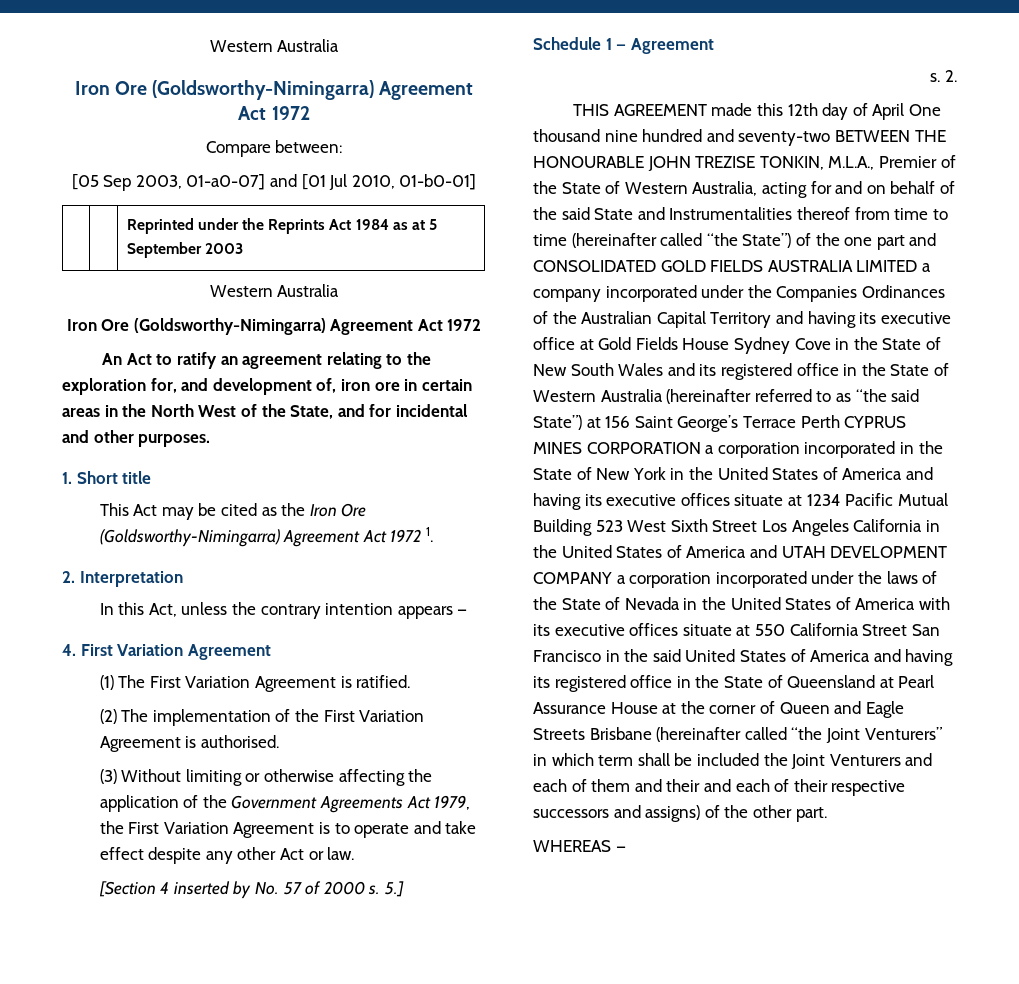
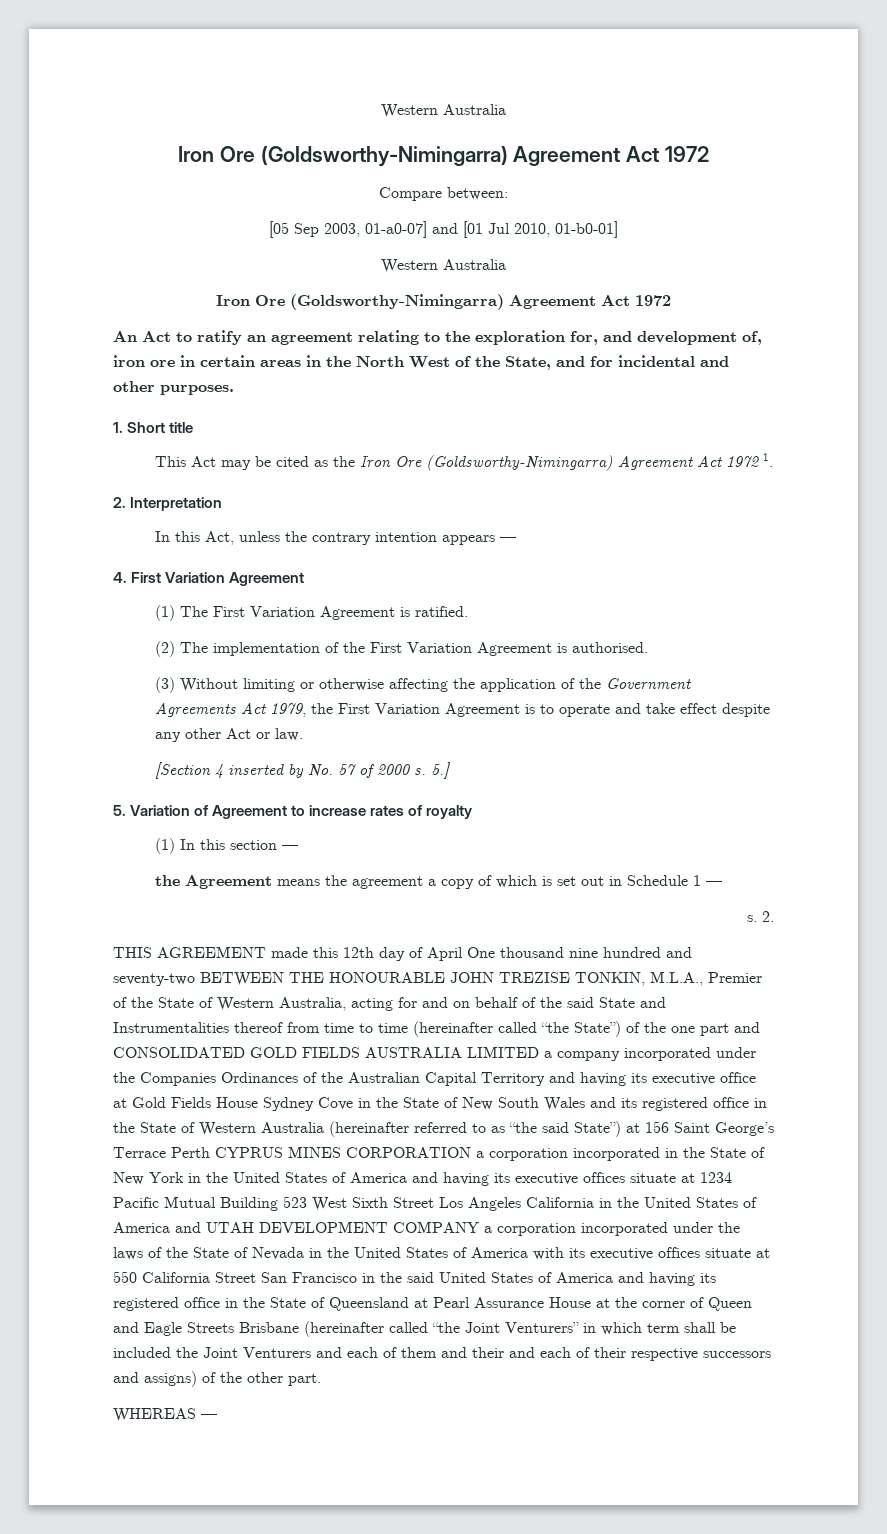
[126,218,438,234] [126,242,243,258] // | | Reprinted under the Reprints Act 1984 as at 5 September 2003 -> (618, 229) none
(405, 889) none -> [113,805,473,819] [154,838,298,854] [154,875,622,889] 5. Variation of Agreement to increase rates of royalty // (1) In this section — // the Agreement means the agreement a copy of which is set out in
[630,38,714,54] Agreement -> (722, 883) none

